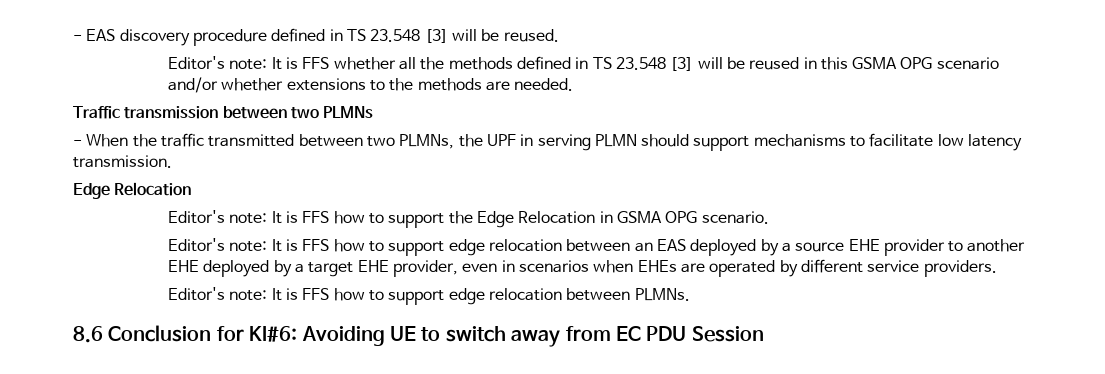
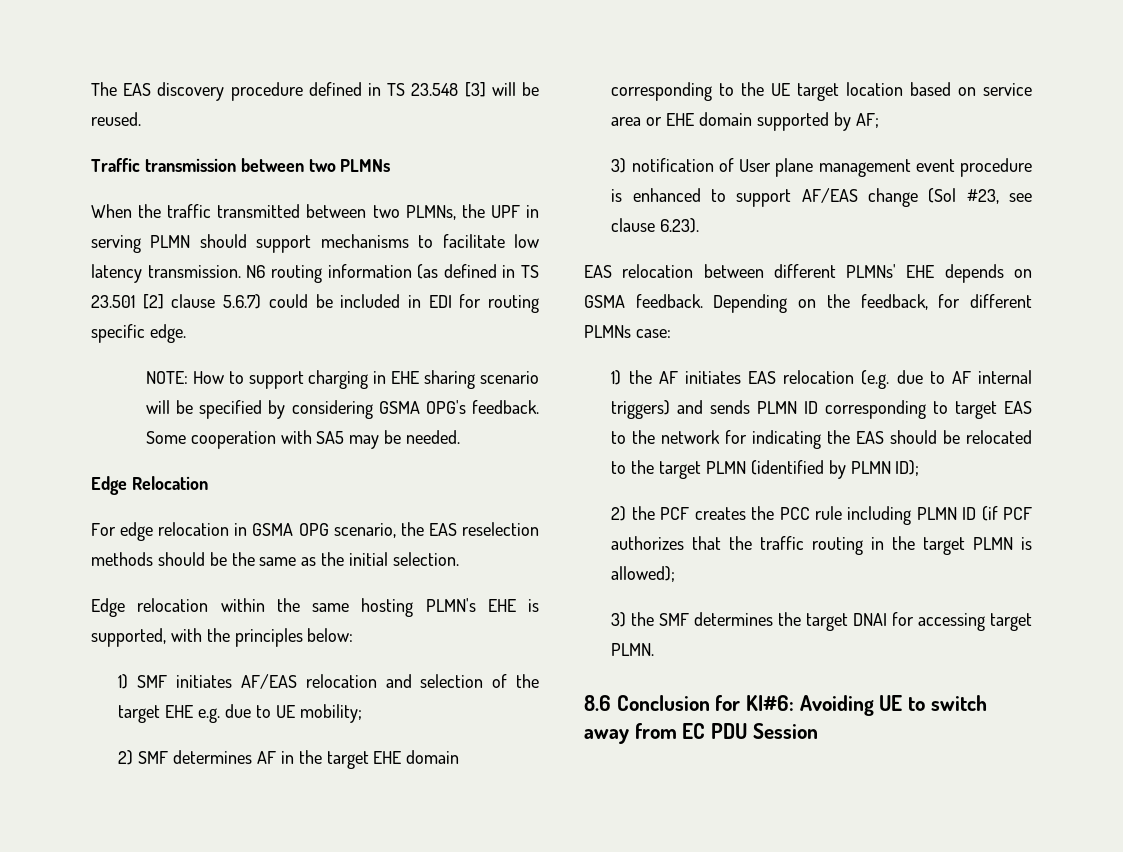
[73,35,82,41] - -> [91,82,117,96] The
[168,56,999,71] [168,77,574,93] // Editor's note: It is FFS whether all the methods defined in TS 23.548 [3] will be reused in this GSMA OPG scenario and/or whether extensions to the methods are needed. -> (141, 119) none
[73,140,82,146] - -> (391, 165) none
[73,182,192,199] [168,210,769,228] [168,238,1026,256] [168,259,997,277] [168,287,690,305] // Edge Relocation // Editor's note: It is FFS how to support the Edge Relocation in GSMA OPG scenario. // Editor's note: It is FFS how to support edge relocation between an EAS deployed by a source EHE provider to another EHE deployed by a target EHE provider, even in scenarios when EHEs are operated by different service providers. // Editor's note: It is FFS how to support edge relocation between PLMNs. -> [246,264,539,283] [91,294,539,313] [91,324,186,343] [145,370,540,389] [145,400,540,419] [145,430,460,449] [91,476,208,495] [91,522,539,541] [91,552,459,566] [91,598,539,617] [91,628,354,647] [118,674,539,689] [118,704,362,723] [118,750,460,769] [611,82,1032,101] [611,112,879,131] [611,158,1032,177] [611,188,1032,207] [611,218,700,233] [584,264,1032,283] [584,294,1032,313] [584,325,671,338] [611,370,1032,389] [611,400,1032,419] [611,430,1032,449] [611,460,920,479] [611,506,1032,525] [611,536,1032,555] [611,566,676,582] [611,612,1032,631] [611,643,655,656] N6 routing information (as defined in TS 23.501 [2] clause 5.6.7) could be included in EDI for routing specific edge. // NOTE: How to support charging in EHE sharing scenario will be specified by considering GSMA OPG's feedback. Some cooperation with SA5 may be needed. // Edge Relocation // For edge relocation in GSMA OPG scenario, the EAS reselection methods should be the same as the initial selection. // Edge relocation within the same hosting PLMN's EHE is supported, with the principles below: // 1) SMF initiates AF/EAS relocation and selection of the target EHE e.g. due to UE mobility; // 2) SMF determines AF in the target EHE domain corresponding to the UE target location based on service area or EHE domain supported by AF; // 3) notification of User plane management event procedure is enhanced to support AF/EAS change (Sol #23, see clause 6.23). // EAS relocation between different PLMNs' EHE depends on GSMA feedback. Depending on the feedback, for different PLMNs case: // 1) the AF initiates EAS relocation (e.g. due to AF internal triggers) and sends PLMN ID corresponding to target EAS to the network for indicating the EAS should be relocated to the target PLMN (identified by PLMN ID); // 2) the PCF creates the PCC rule including PLMN ID (if PCF authorizes that the traffic routing in the target PLMN is allowed); // 3) the SMF determines the target DNAI for accessing target PLMN.

